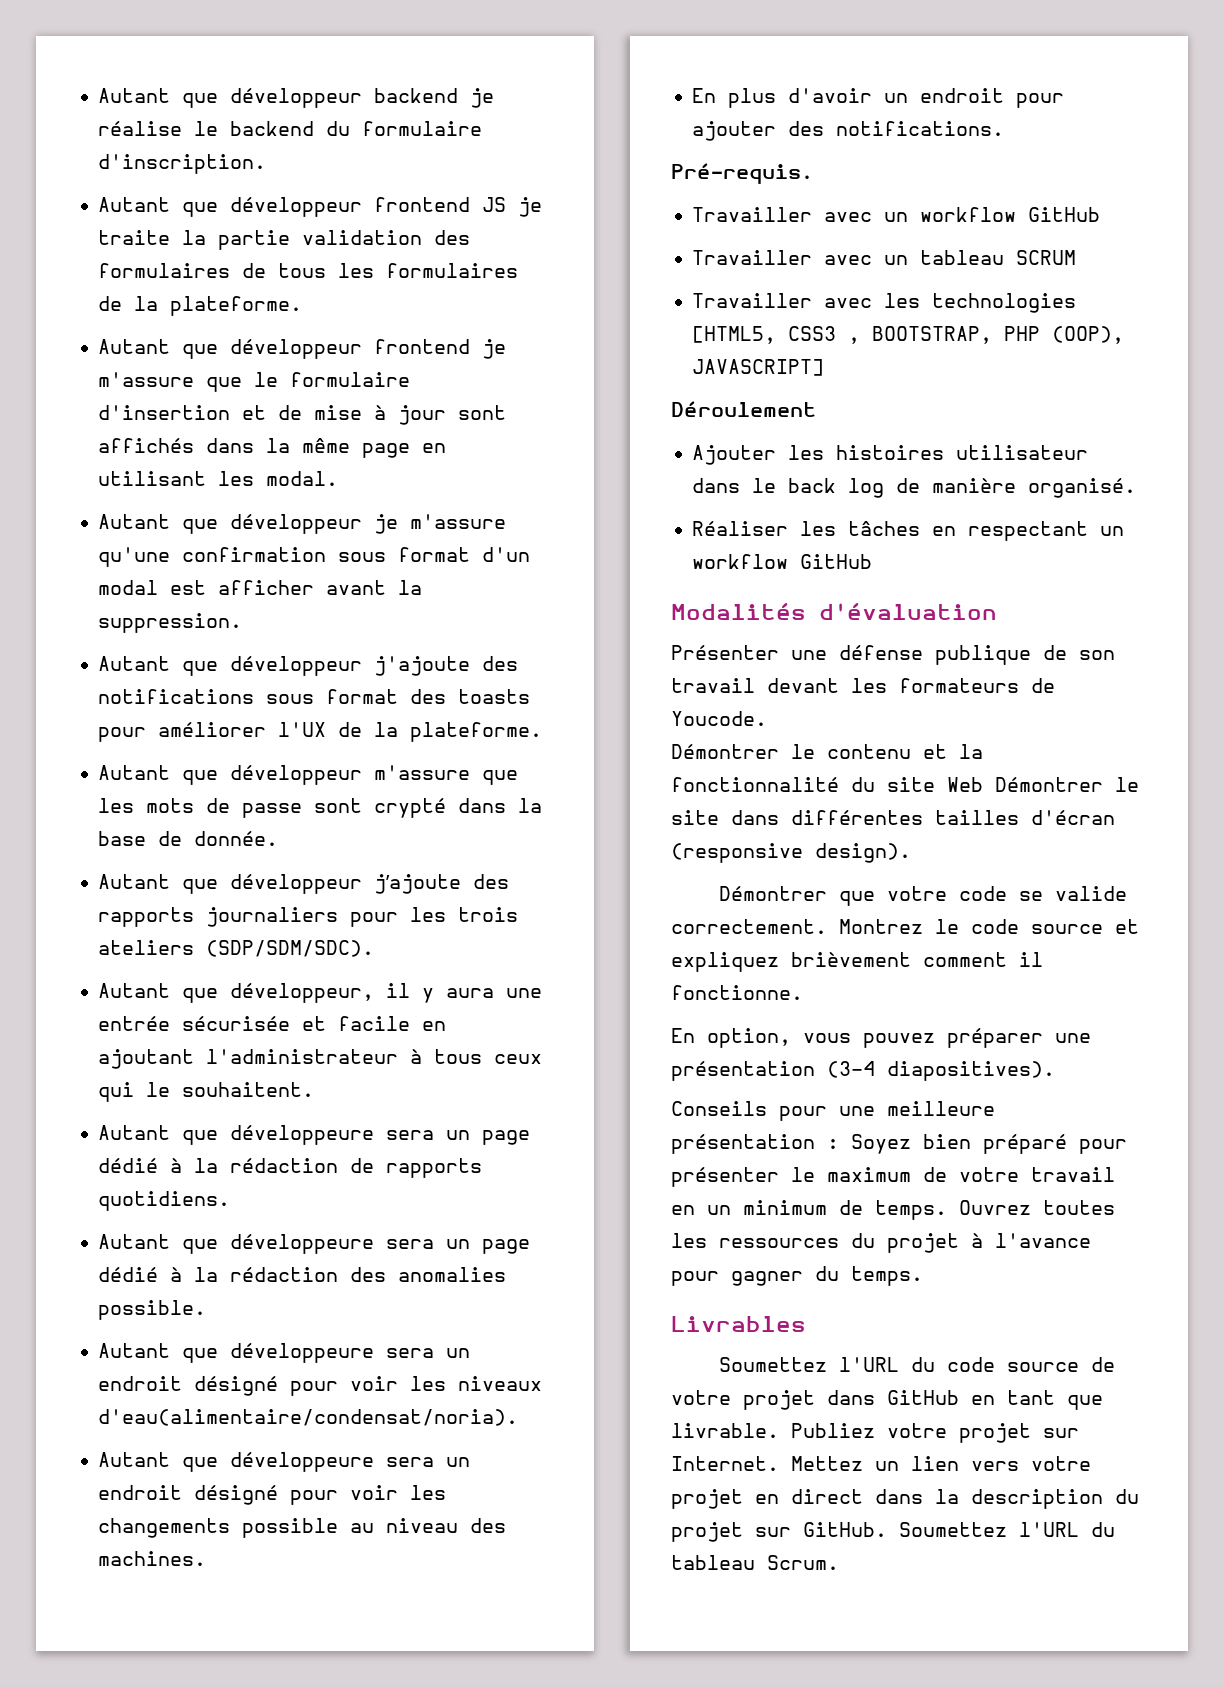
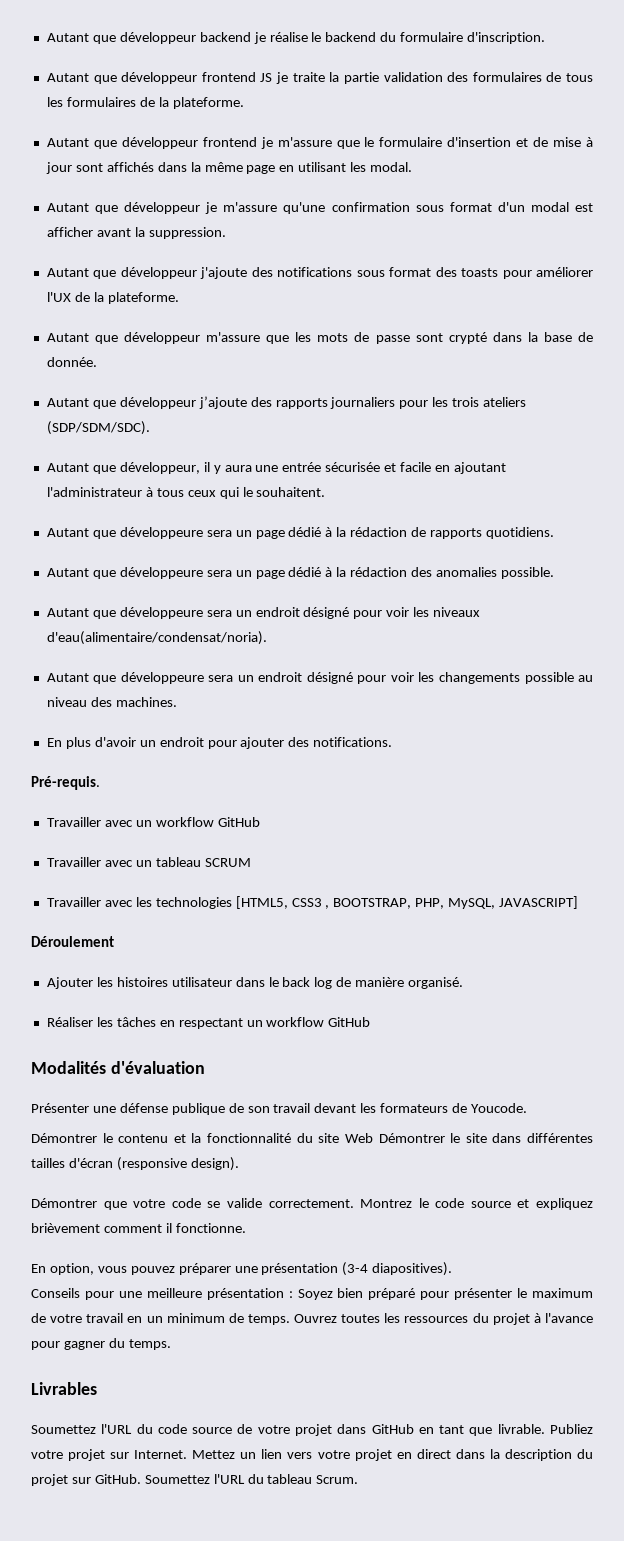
[1004,326,1125,344] PHP (OOP), -> [415,898,496,909] PHP, MySQL,

